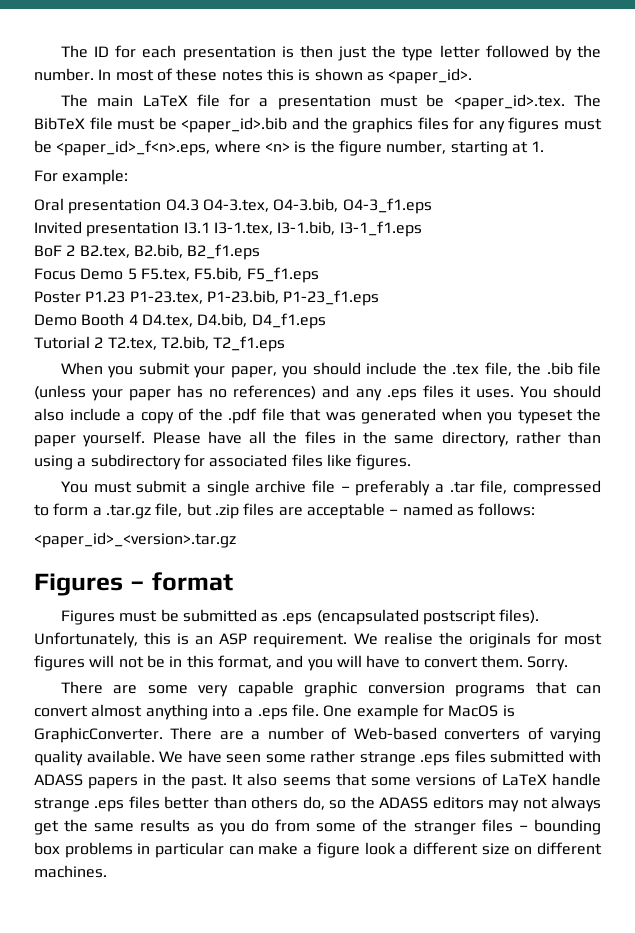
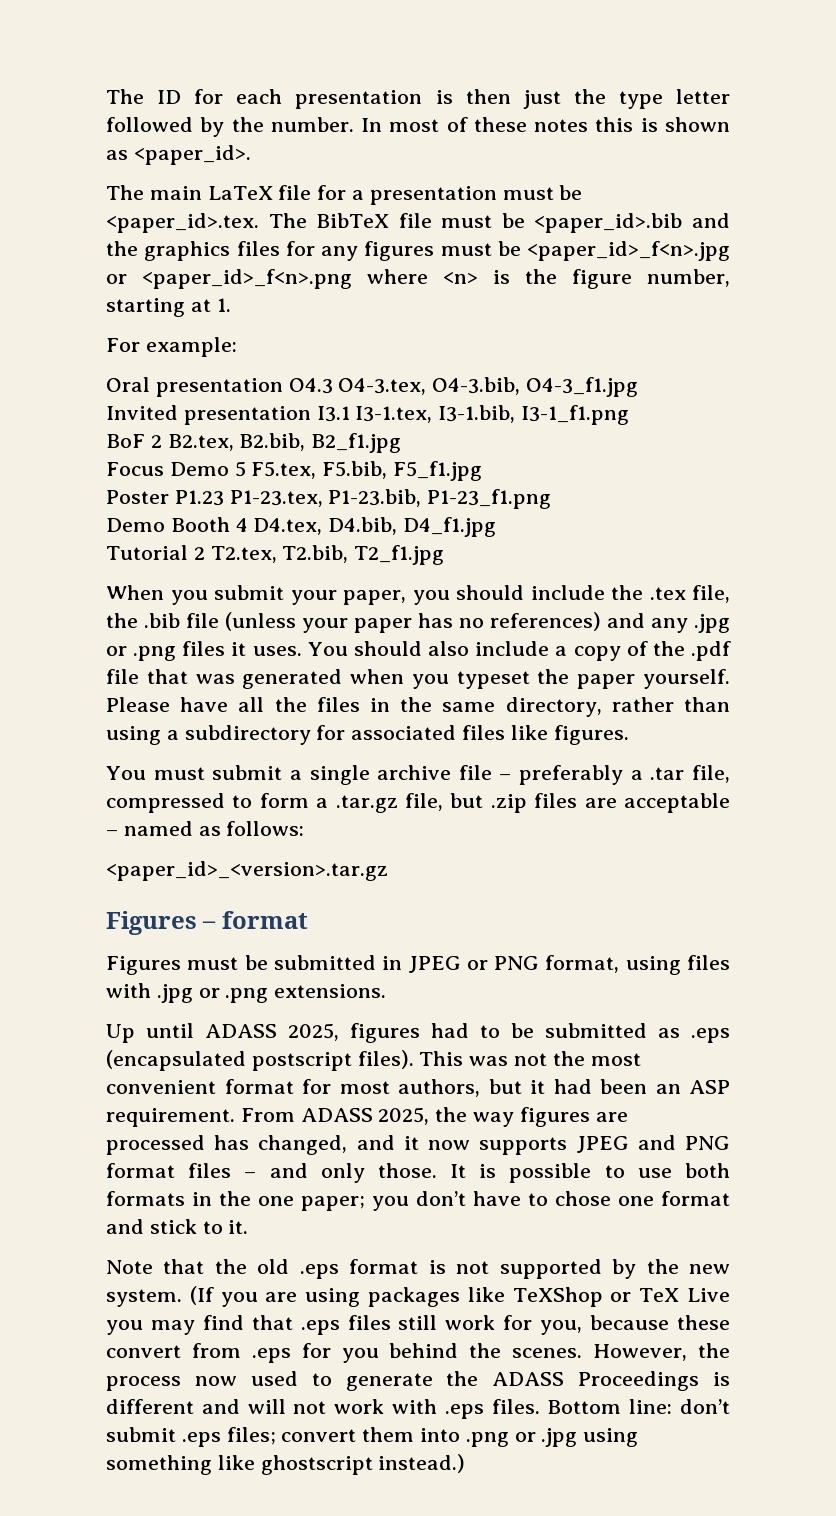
[56,140,211,156] <paper_id>_f<n>.eps, -> [527,241,730,261] [106,269,352,289] <paper_id>_f<n>.jpg or <paper_id>_f<n>.png
[342,198,432,214] O4-3_f1.eps -> [526,377,639,397] O4-3_f1.jpg
[339,221,422,237] I3-1_f1.eps -> [521,405,630,425] I3-1_f1.png
[187,244,261,260] B2_f1.eps -> [311,433,402,453] B2_f1.jpg
[246,267,319,283] F5_f1.eps -> [393,461,483,481] F5_f1.jpg
[283,290,380,306] P1-23_f1.eps -> [427,489,552,509] P1-23_f1.png
[251,313,326,329] D4_f1.eps -> [403,517,497,537] D4_f1.jpg
[213,336,286,352] T2_f1.eps -> [354,545,445,565] T2_f1.jpg
[386,389,417,401] .eps -> [694,614,730,633] [106,646,177,661] .jpg or .png
(257, 615) none -> [382,955,730,975] [106,983,387,1003] [106,1023,647,1043] in JPEG or PNG format, using files with .jpg or .png extensions. // Up until ADASS 2025, figures had to be submitted
[34,632,602,648] [34,655,569,671] [60,681,601,697] [34,704,515,720] [34,727,602,743] [34,750,601,766] [34,773,601,789] [34,796,601,812] [34,819,602,835] [34,842,602,858] [34,865,107,878] Unfortunately, this is an ASP requirement. We realise the originals for most figures will not be in this format, and you will have to convert them. Sorry. // There are some very capable graphic conversion programs that can convert almost anything into a .eps file. One example for MacOS is GraphicConverter. There are a number of Web-based converters of varying quality available. We have seen some rather strange .eps files submitted with ADASS papers in the past. It also seems that some versions of LaTeX handle strange .eps files better than others do, so the ADASS editors may not always get the same results as you do from some of the stranger files – bounding box problems in particular can make a figure look a different size on different machines. -> [419,1051,641,1066] [106,1079,730,1097] [106,1107,628,1127] [106,1135,730,1155] [106,1163,730,1183] [106,1191,730,1211] [106,1219,249,1234] [106,1259,730,1279] [106,1286,731,1307] [106,1315,731,1335] [106,1343,731,1363] [106,1371,730,1391] [106,1399,730,1419] [106,1427,639,1447] [106,1454,466,1475] This was not the most convenient format for most authors, but it had been an ASP requirement. From ADASS 2025, the way figures are processed has changed, and it now supports JPEG and PNG format files – and only those. It is possible to use both formats in the one paper; you don’t have to chose one format and stick to it. // Note that the old .eps format is not supported by the new system. (If you are using packages like TeXShop or TeX Live you may find that .eps files still work for you, because these convert from .eps for you behind the scenes. However, the process now used to generate the ADASS Proceedings is different and will not work with .eps files. Bottom line: don’t submit .eps files; convert them into .png or .jpg using something like ghostscript instead.)

